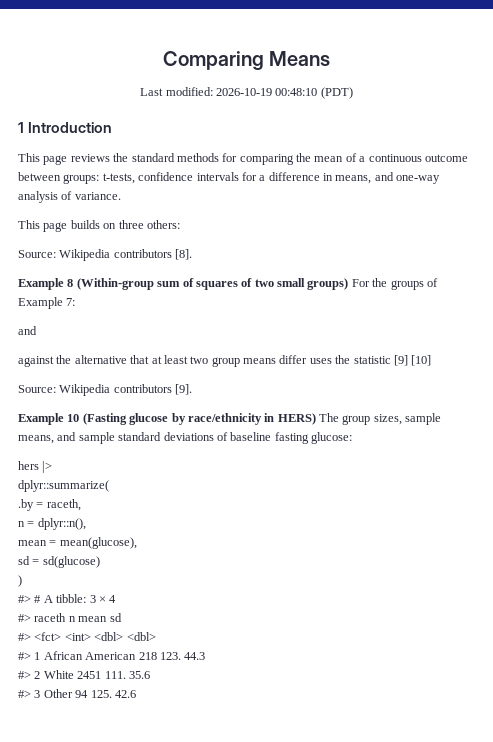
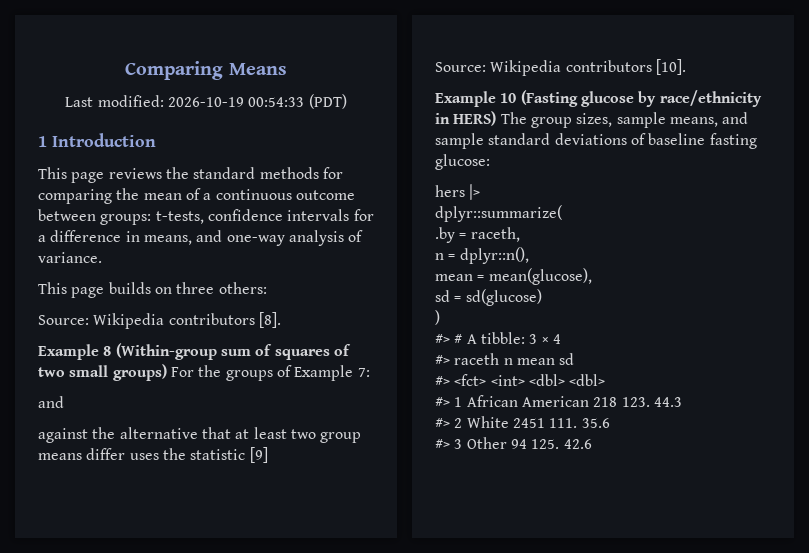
[275,88,318,96] 00:48:10 -> [248,97,305,107] 00:54:33
[411,355,432,366] [18,384,193,396] [10] // Source: Wikipedia contributors [9]. -> [435,59,686,76] // Source: Wikipedia contributors [10].

